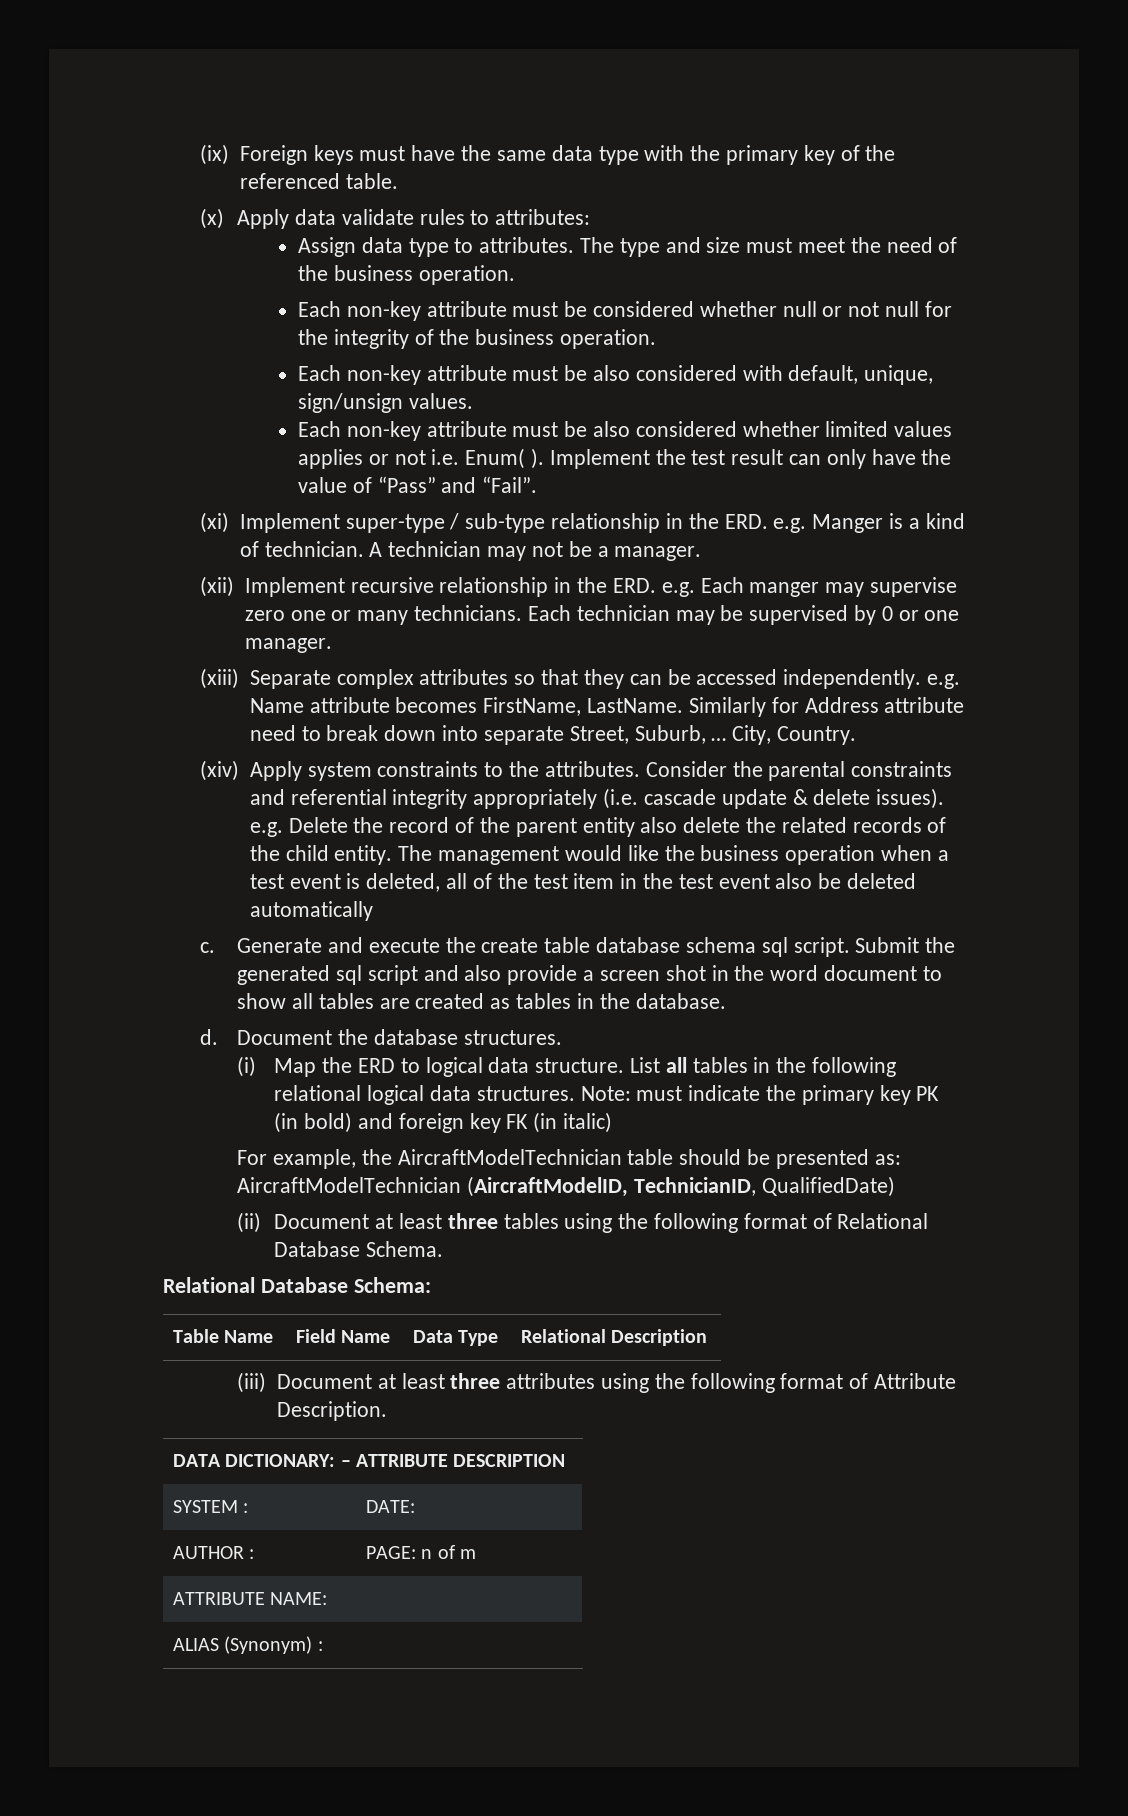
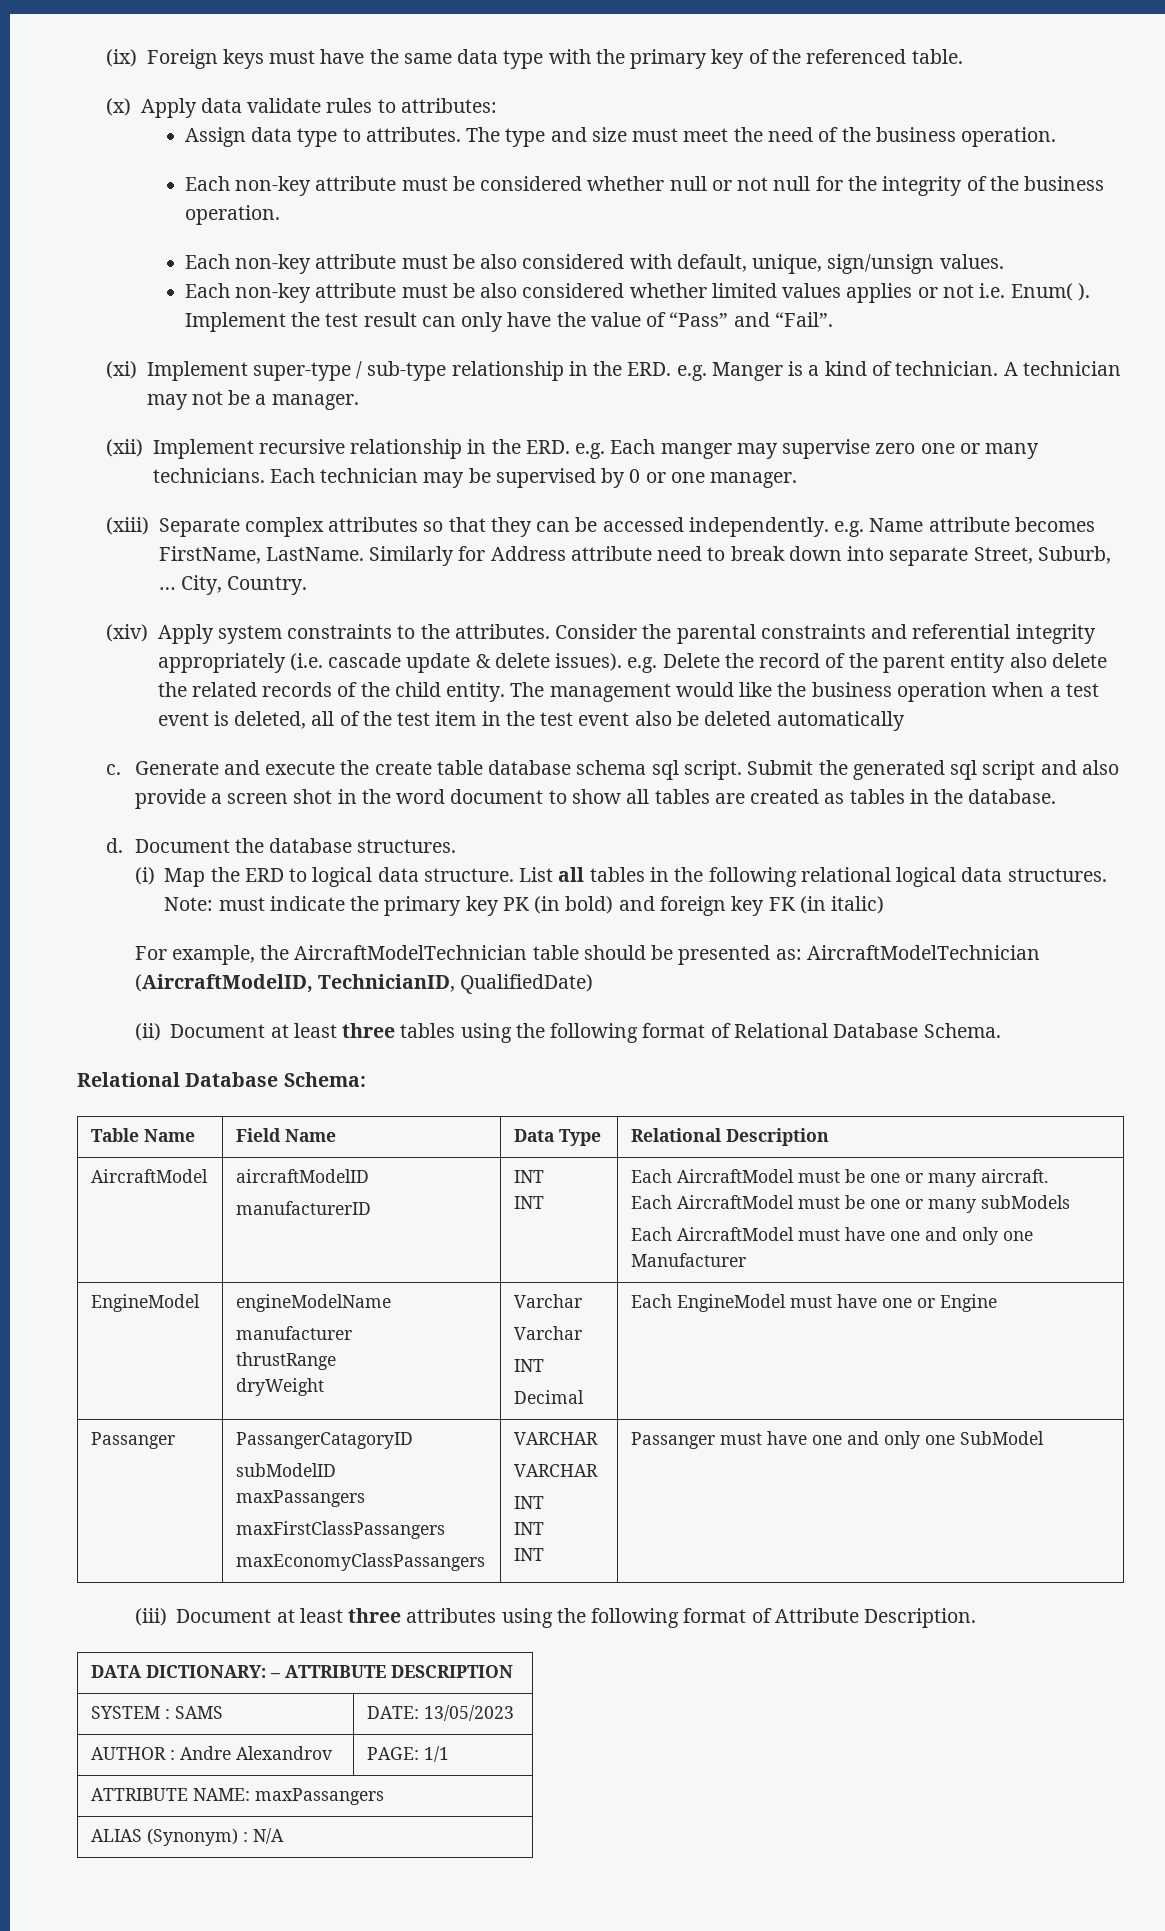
(708, 1337) none -> [91,1169,209,1183] [236,1169,370,1183] [236,1201,372,1215] [514,1170,545,1183] [514,1196,545,1209] [631,1169,1049,1187] [631,1195,1071,1213] [631,1227,1034,1245] [631,1253,747,1267] [91,1294,201,1312] [236,1294,392,1312] [236,1326,353,1340] [236,1352,337,1370] [236,1378,325,1396] [514,1294,583,1308] [514,1326,583,1340] [514,1359,545,1372] [514,1390,585,1404] [631,1294,998,1312] [91,1432,176,1449] [236,1432,414,1449] [236,1463,337,1477] [236,1490,366,1507] [236,1521,446,1539] [236,1553,486,1571] [514,1432,599,1445] [514,1464,599,1477] [514,1496,545,1509] [514,1522,545,1535] [514,1548,545,1561] [631,1431,1045,1449] // AircraftModel | aircraftModelID // manufacturerID | INT // INT | Each AircraftModel must be one or many aircraft. // Each AircraftModel must be one or many subModels // Each AircraftModel must have one and only one Manufacturer // EngineModel | engineModelName // manufacturer // thrustRange // dryWeight | Varchar // Varchar // INT // Decimal | Each EngineModel must have one or Engine // Passanger | PassangerCatagoryID // subModelID // maxPassangers // maxFirstClassPassangers // maxEconomyClassPassangers | VARCHAR // VARCHAR // INT // INT // INT | Passanger must have one and only one SubModel
(249, 1508) none -> [175,1706,224,1719] SAMS
(416, 1506) none -> [424,1705,515,1721] 13/05/2023
(255, 1554) none -> [180,1746,334,1760] Andre Alexandrov
[421,1545,476,1559] n of m -> [424,1746,450,1762] 1/1
(328, 1598) none -> [255,1788,385,1805] maxPassangers
(323, 1646) none -> [253,1828,285,1844] N/A

